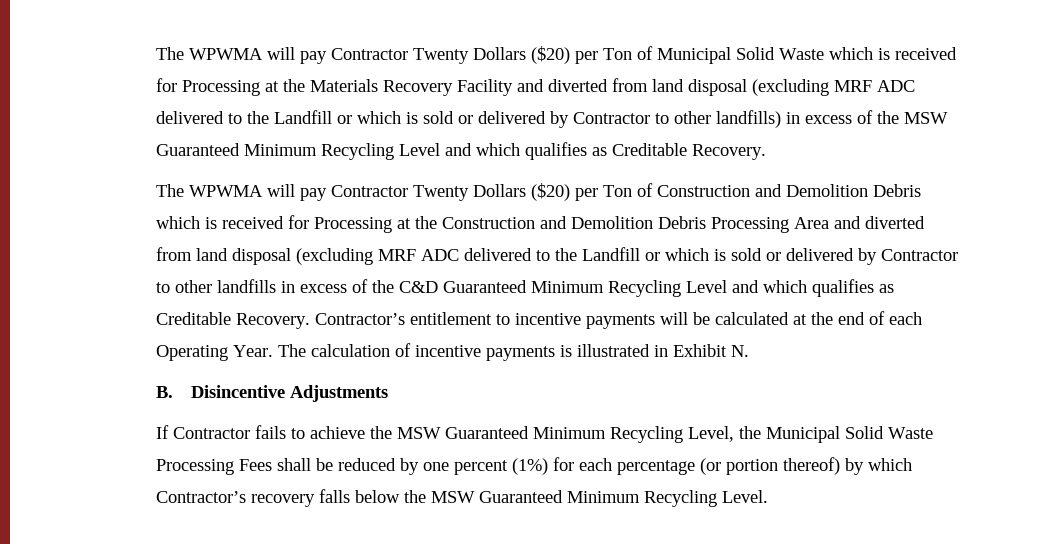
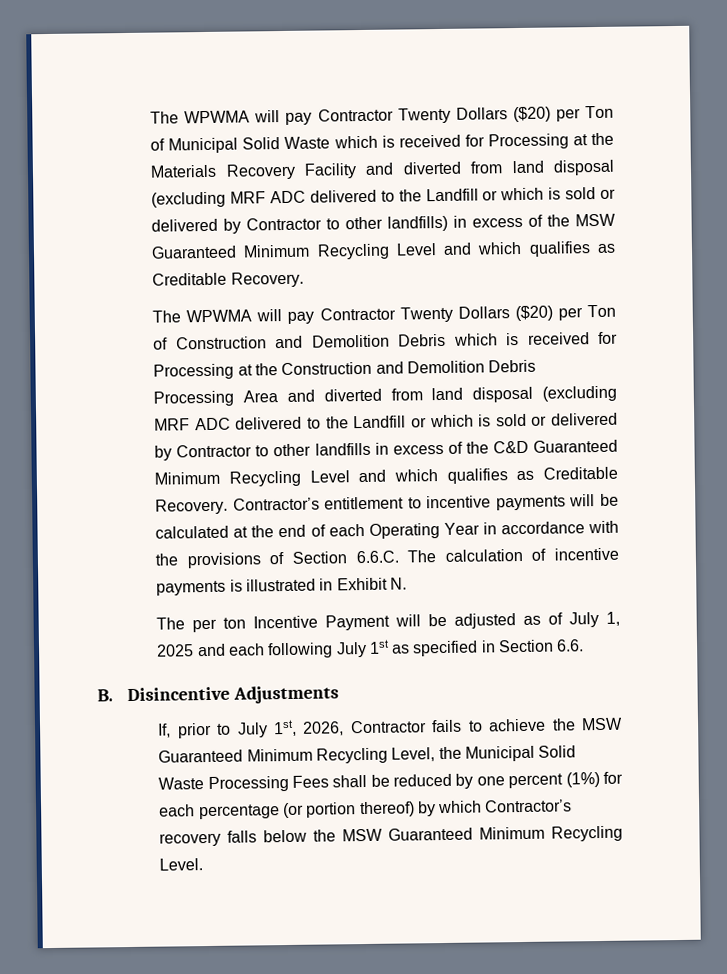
[233,345,274,357] Year. -> [443,520,619,535] [155,550,399,569] Year in accordance with the provisions of Section 6.6.C.
[156,385,388,402] [156,425,170,439] B. Disincentive Adjustments // If -> [156,611,620,633] [156,639,585,659] [97,685,339,704] [157,719,345,739] The per ton Incentive Payment will be adjusted as of July 1, 2025 and each following July 1st as specified in Section 6.6. // B. Disincentive Adjustments // If, prior to July 1st, 2026,

